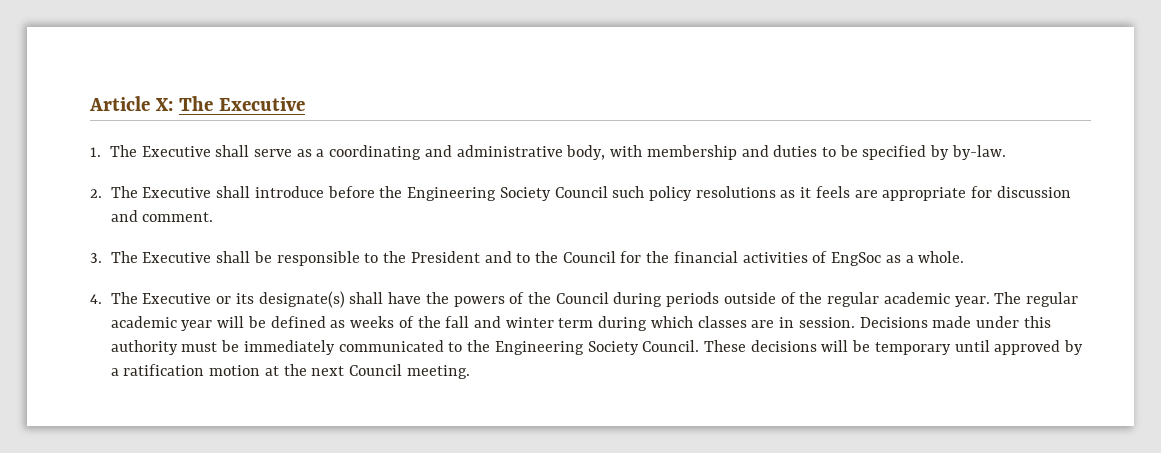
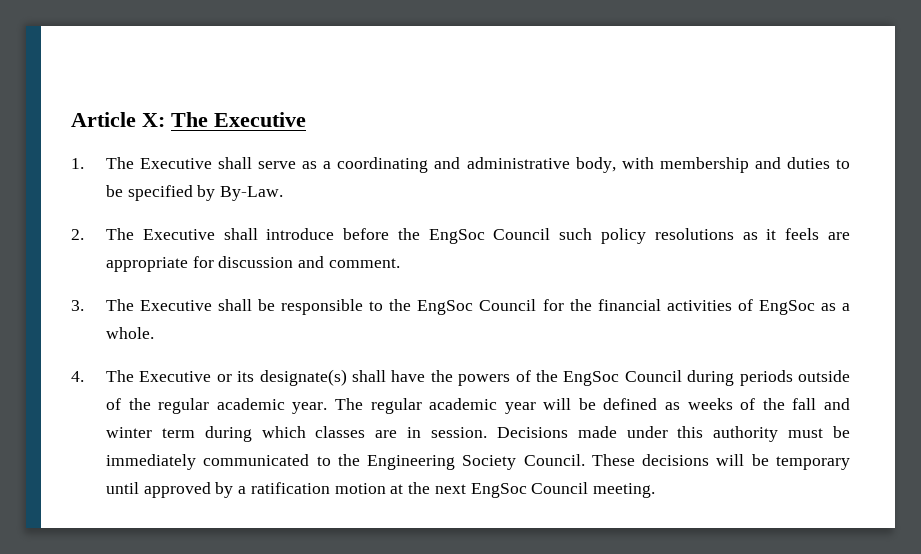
[951,145,1006,160] by-law. -> [220,186,284,201] By-Law.
[407,187,551,201] Engineering Society -> [428,229,485,244] EngSoc
[410,251,559,263] President and to the -> [417,300,474,315] EngSoc
(552, 298) none -> [563,371,620,386] EngSoc
(345, 371) none -> [470,483,527,498] EngSoc

